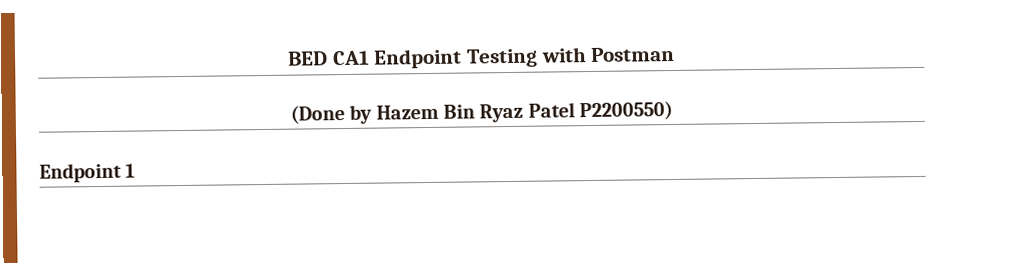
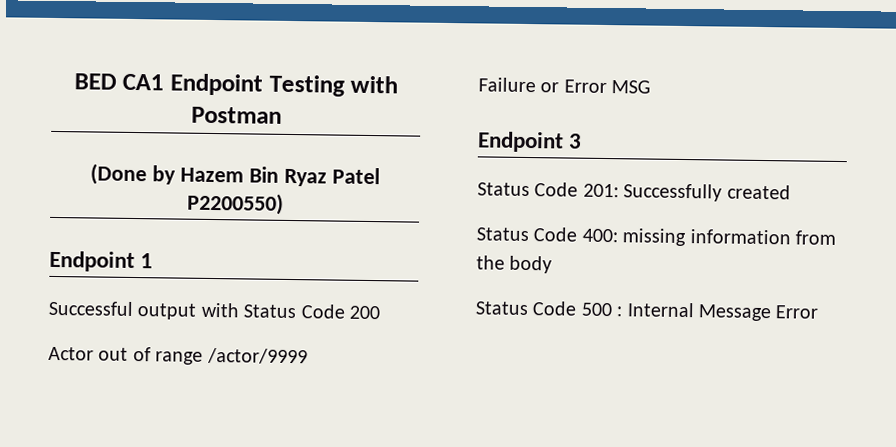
(136, 170) none -> [48,300,380,320] [48,346,308,365] [478,77,652,94] [477,131,583,153] [477,182,791,202] [476,227,836,247] [476,255,553,274] [475,301,819,322] // Successful output with Status Code 200 // Actor out of range /actor/9999 // Failure or Error MSG // Endpoint 3 // Status Code 201: Successfully created // Status Code 400: missing information from the body // Status Code 500 : Internal Message Error

